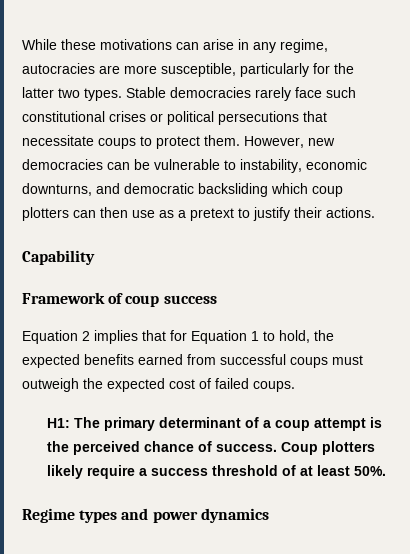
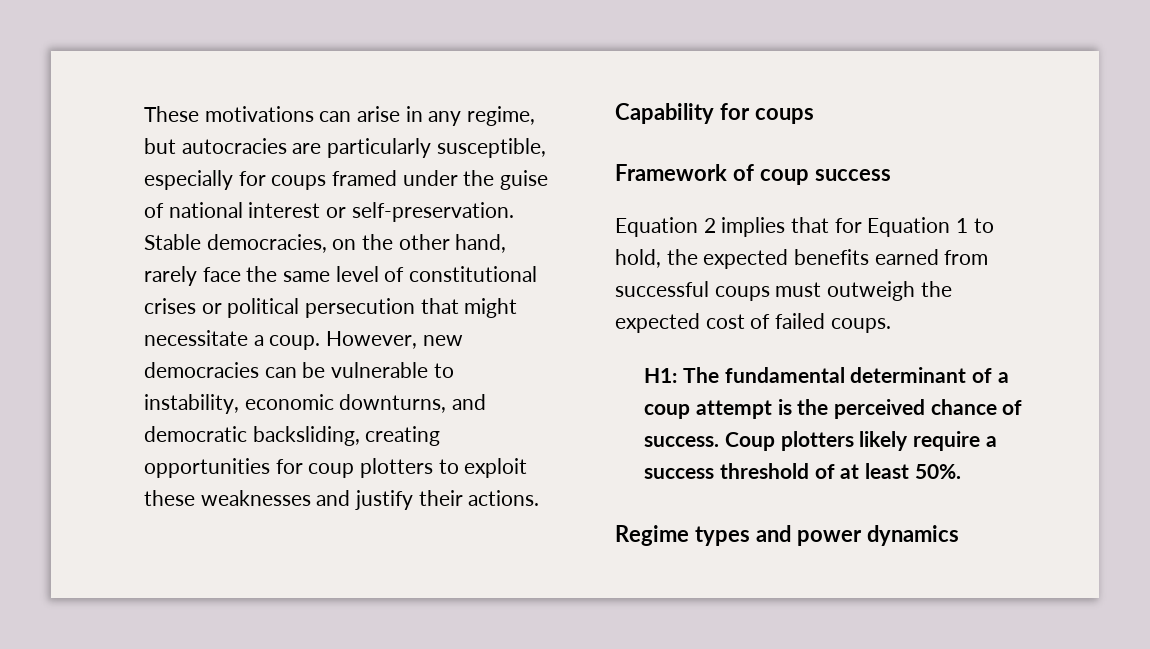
[22,39,96,50] While these -> [144,106,199,122] These
(328, 46) none -> [144,138,176,154] but
[124,63,354,77] [22,87,356,101] [22,111,327,125] [22,135,240,149] more susceptible, particularly for the latter two types. Stable democracies rarely face such constitutional crises or political persecutions that necessitate coups to protect them. -> [327,138,546,158] [144,170,549,190] [144,202,514,222] [144,234,507,253] [144,266,538,286] [144,298,518,318] [144,330,321,350] particularly susceptible, especially for coups framed under the guise of national interest or self-preservation. Stable democracies, on the other hand, rarely face the same level of constitutional crises or political persecution that might necessitate a coup.
[198,183,343,197] [22,207,250,221] backsliding which coup plotters can then use as a pretext to -> [252,426,441,446] [144,458,528,478] [144,490,351,506] backsliding, creating opportunities for coup plotters to exploit these weaknesses and
(95, 257) none -> [719,103,814,124] for coups
[103,417,155,431] primary -> [724,367,845,383] fundamental

